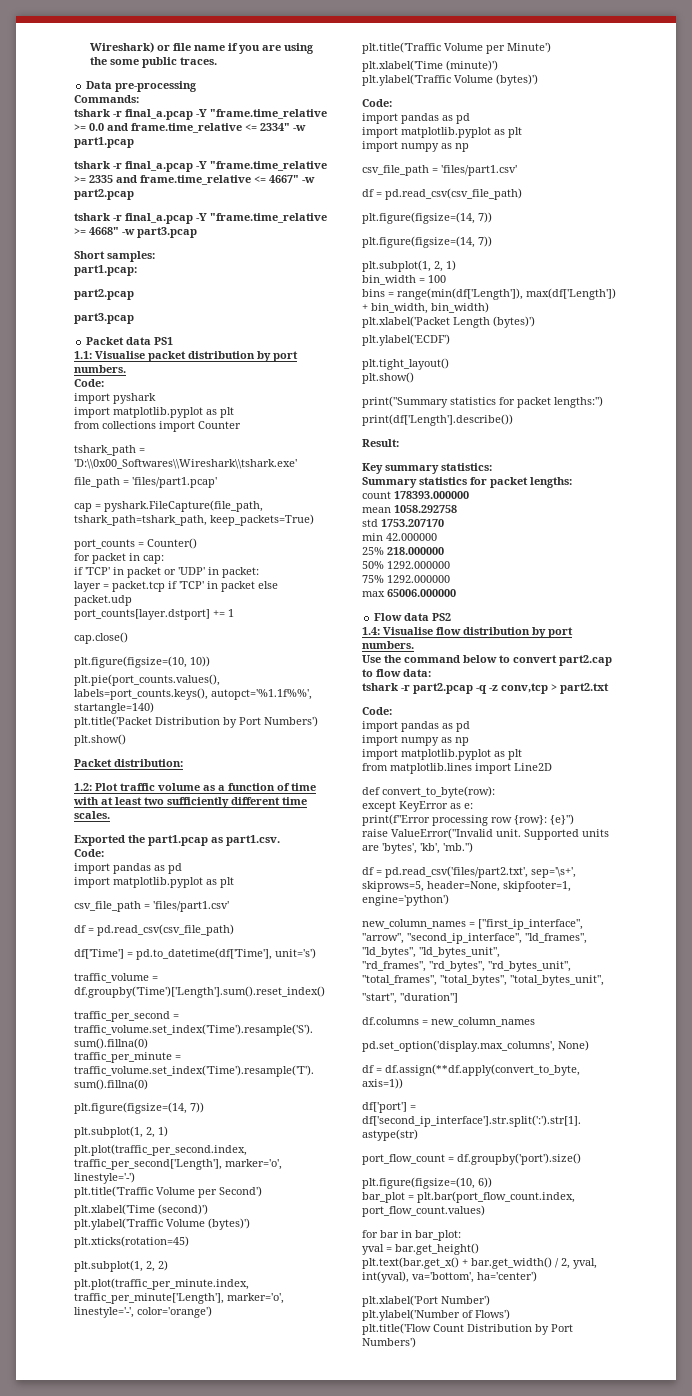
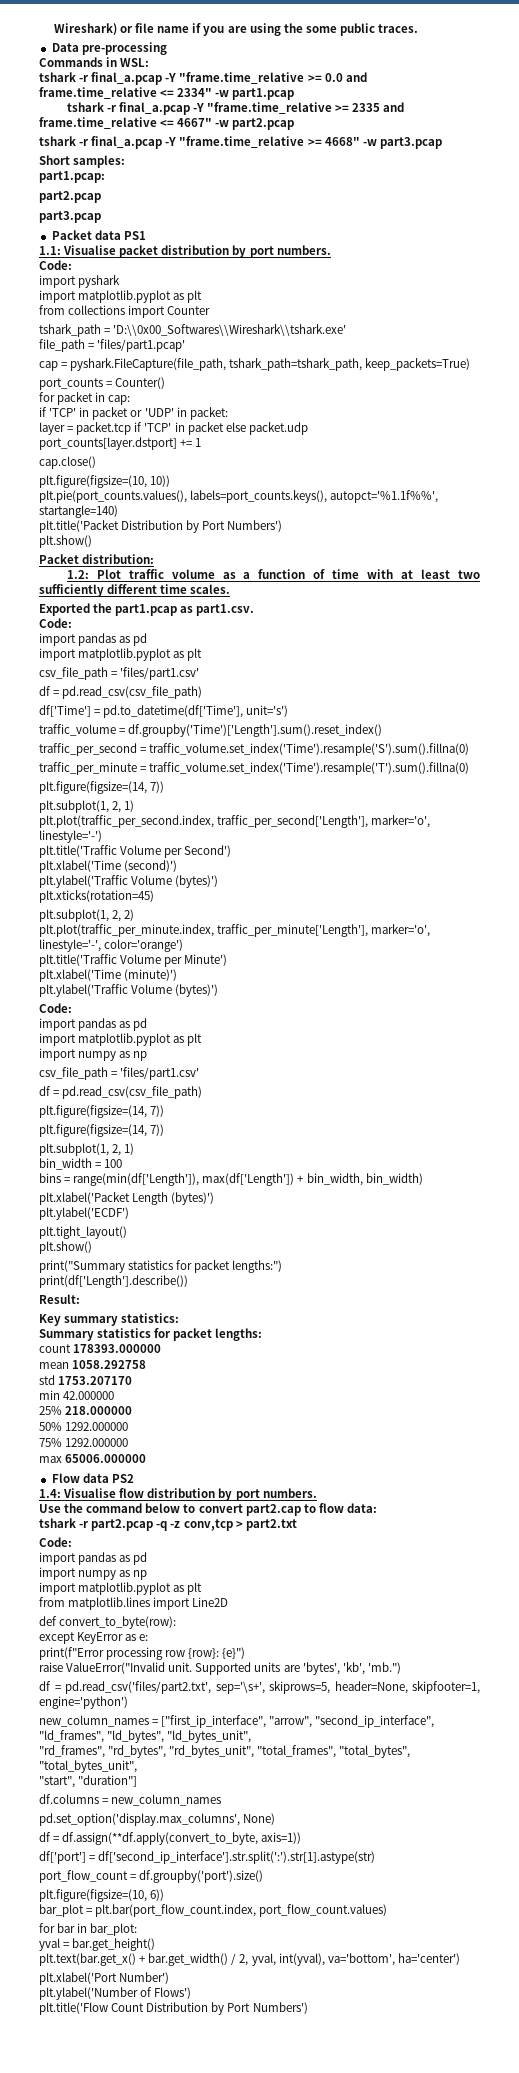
[74,95,139,103] Commands: -> [39,57,150,67] Commands in WSL:

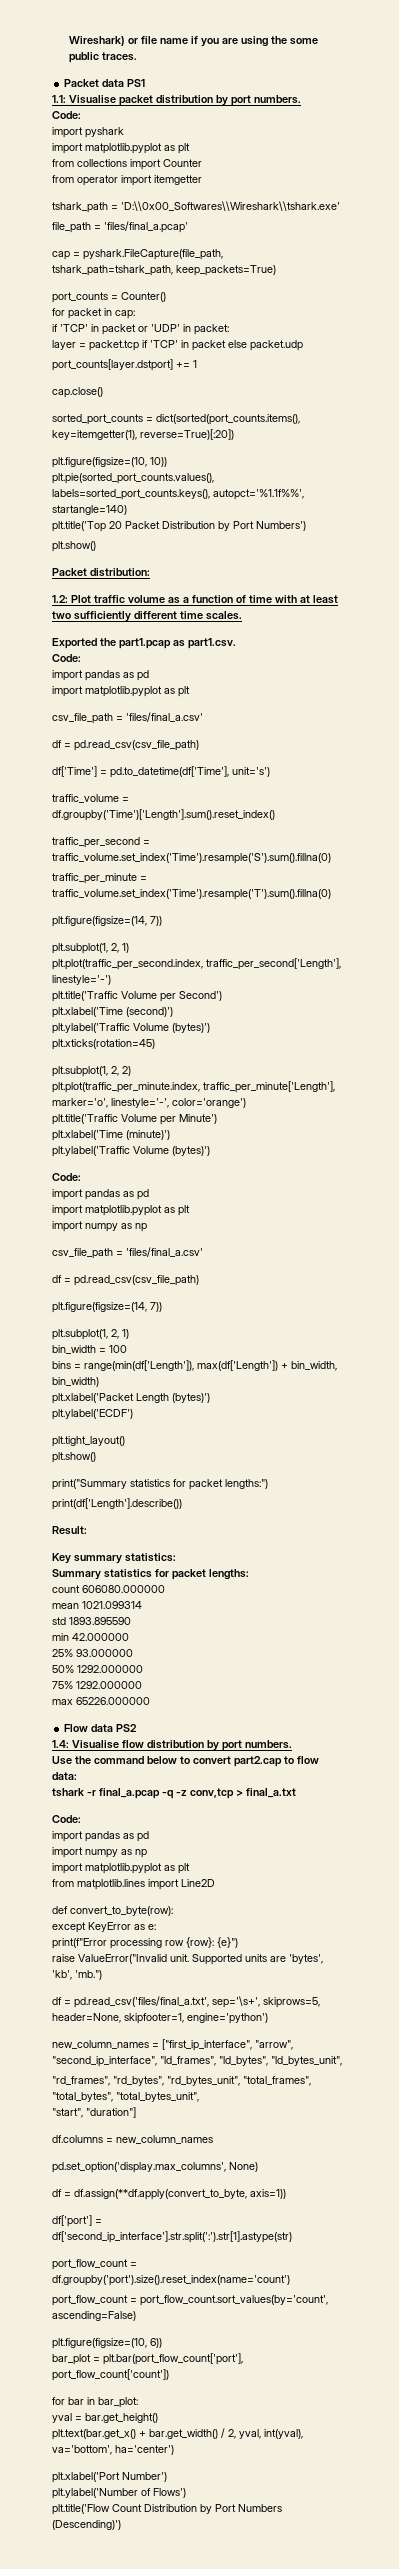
[51,42,167,55] [39,57,150,67] [39,72,367,85] [39,87,295,100] [66,102,405,115] [39,117,295,130] [39,136,442,149] [39,155,126,168] [39,171,105,183] [39,191,101,203] [39,211,101,223] // Data pre-processing // Commands in WSL: // tshark -r final_a.pcap -Y "frame.time_relative >= 0.0 and frame.time_relative <= 2334" -w part1.pcap // tshark -r final_a.pcap -Y "frame.time_relative >= 2335 and frame.time_relative <= 4667" -w part2.pcap // tshark -r final_a.pcap -Y "frame.time_relative >= 4668" -w part3.pcap // Short samples: // part1.pcap: // part2.pcap // part3.pcap -> (138, 56) none
(211, 310) none -> [52,175,202,186] // from operator import itemgetter
[97,339,186,352] 'files/part1.pcap' -> [104,221,188,233] 'files/final_a.pcap'
(96, 462) none -> [52,414,300,425] [52,429,234,440] // sorted_port_counts = dict(sorted(port_counts.items(), key=itemgetter(1), reverse=True)[:20])
[39,490,328,503] plt.pie(port_counts.values(), labels=port_counts.keys(), -> [52,473,214,484] [52,489,210,500] plt.pie(sorted_port_counts.values(), labels=sorted_port_counts.keys(),
[39,520,119,533] plt.title('Packet -> [52,521,160,532] plt.title('Top 20 Packet
[120,667,200,680] 'files/part1.csv' -> [126,712,203,722] 'files/final_a.csv'
[371,815,431,828] marker='o', -> (341, 964) none
[120,1067,200,1080] 'files/part1.csv' -> [126,1247,203,1257] 'files/final_a.csv'
[39,1124,165,1137] // plt.figure(figsize=(14, 7)) -> (162, 1307) none
[73,1344,162,1353] 178393.000000 -> [82,1585,165,1593] 606080.000000
[72,1360,147,1369] 1058.292758 -> [82,1601,142,1609] 1021.099314
[58,1376,133,1385] 1753.207170 -> [69,1617,131,1625] 1893.895590
[65,1406,133,1415] 218.000000 -> [76,1649,133,1657] 93.000000
[65,1454,147,1463] 65006.000000 -> [76,1697,150,1705] 65226.000000
[91,1519,154,1531] part2.pcap -> [99,1788,160,1799] final_a.pcap
[245,1519,297,1531] part2.txt -> [246,1788,296,1798] final_a.txt
[65,1681,211,1694] pd.read_csv('files/part2.txt', -> [74,1996,209,2008] pd.read_csv('files/final_a.txt',
[139,1870,264,1883] df.groupby('port').size() -> [52,2275,290,2286] [52,2295,328,2306] [52,2311,136,2321] df.groupby('port').size().reset_index(name='count') // port_flow_count = port_flow_count.sort_values(by='count', ascending=False)
[95,1904,388,1917] plt.bar(port_flow_count.index, port_flow_count.values) -> [103,2353,243,2365] [52,2369,169,2381] plt.bar(port_flow_count['port'], port_flow_count['count'])
[252,2002,308,2014] Numbers') -> [238,2504,282,2512] [52,2520,121,2530] Numbers (Descending)')

